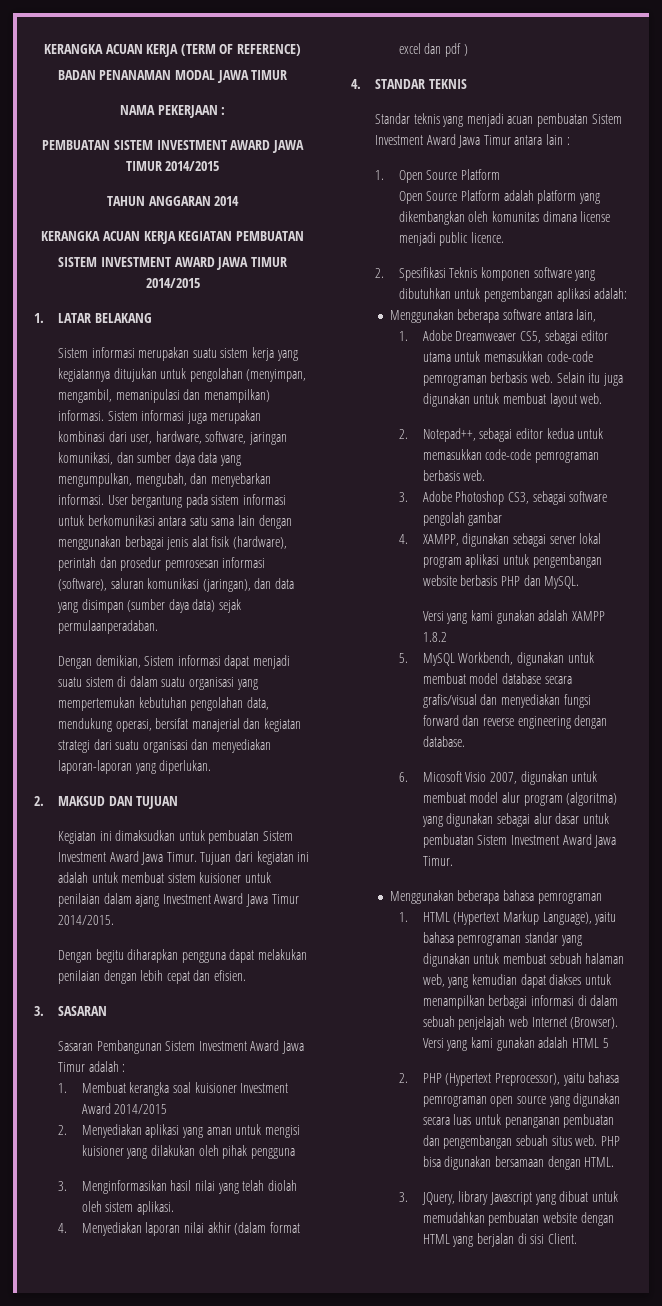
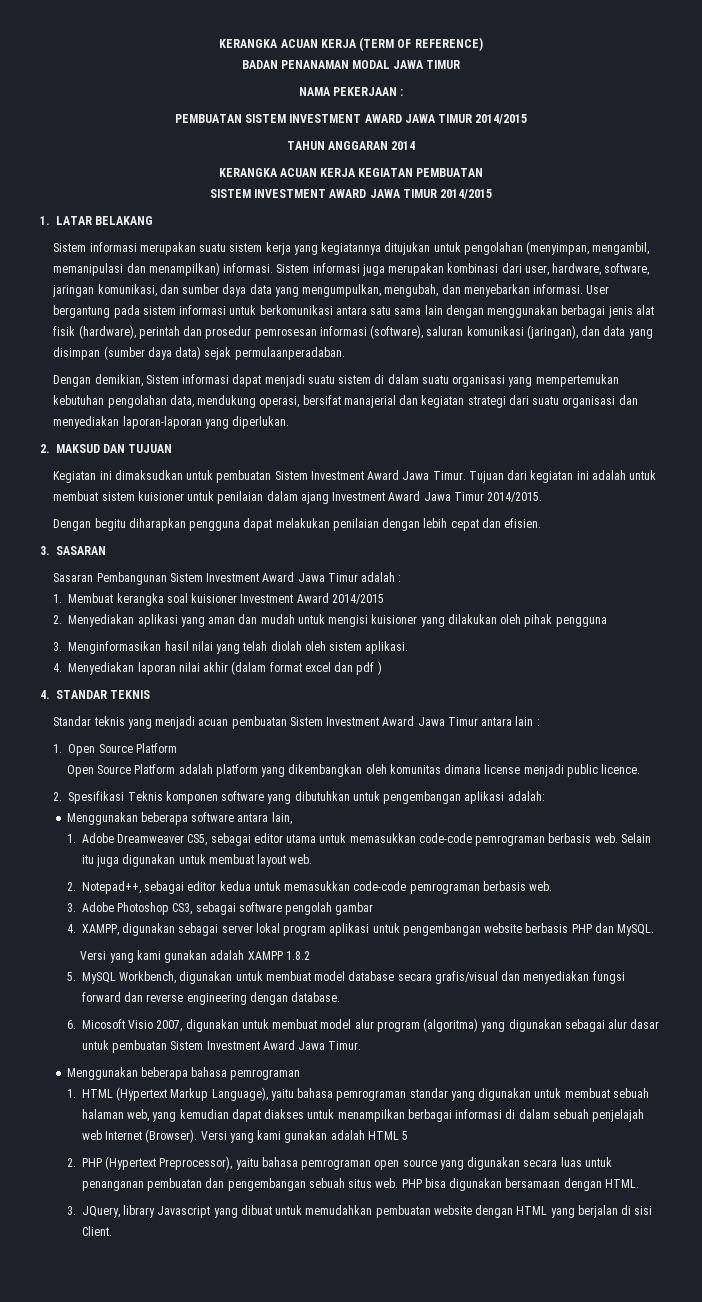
(232, 1131) none -> [238,614,295,624] dan mudah

